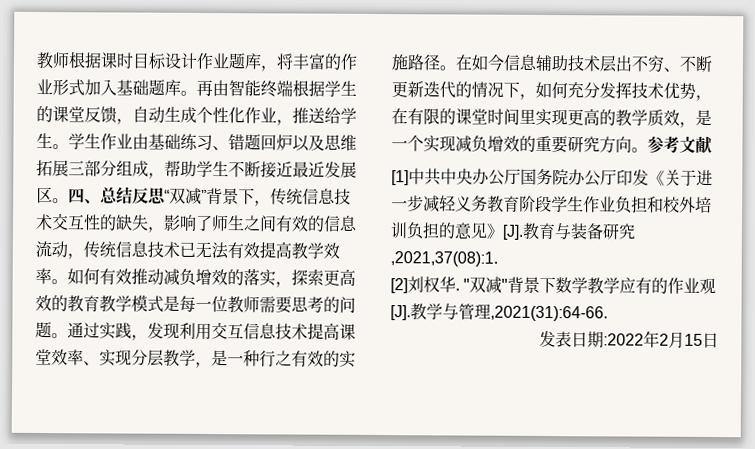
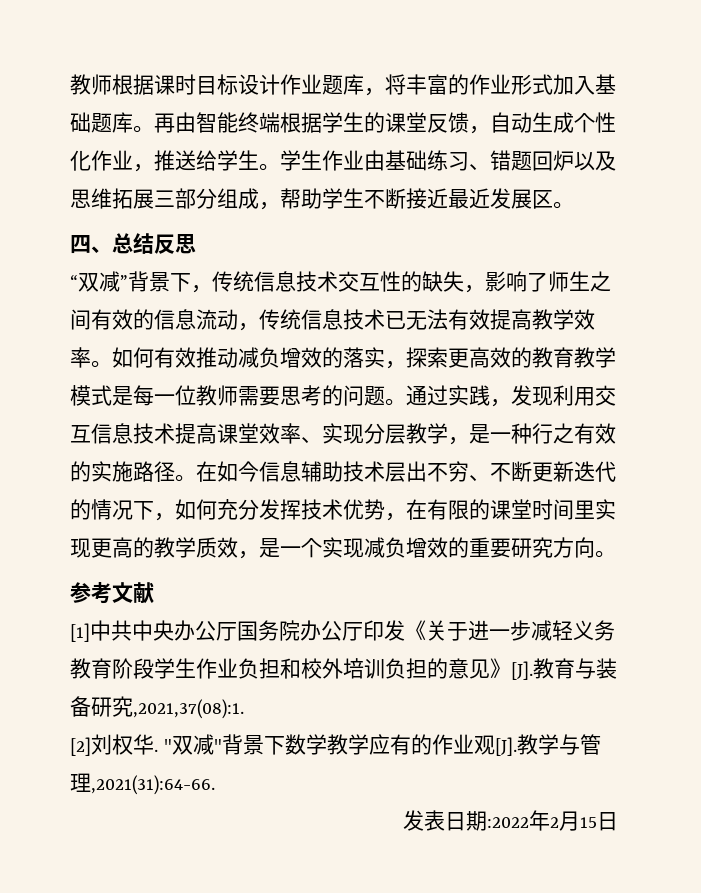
(69, 201) none -> (574, 205) //
(167, 195) none -> (196, 244) //
(648, 150) none -> (616, 554) //

